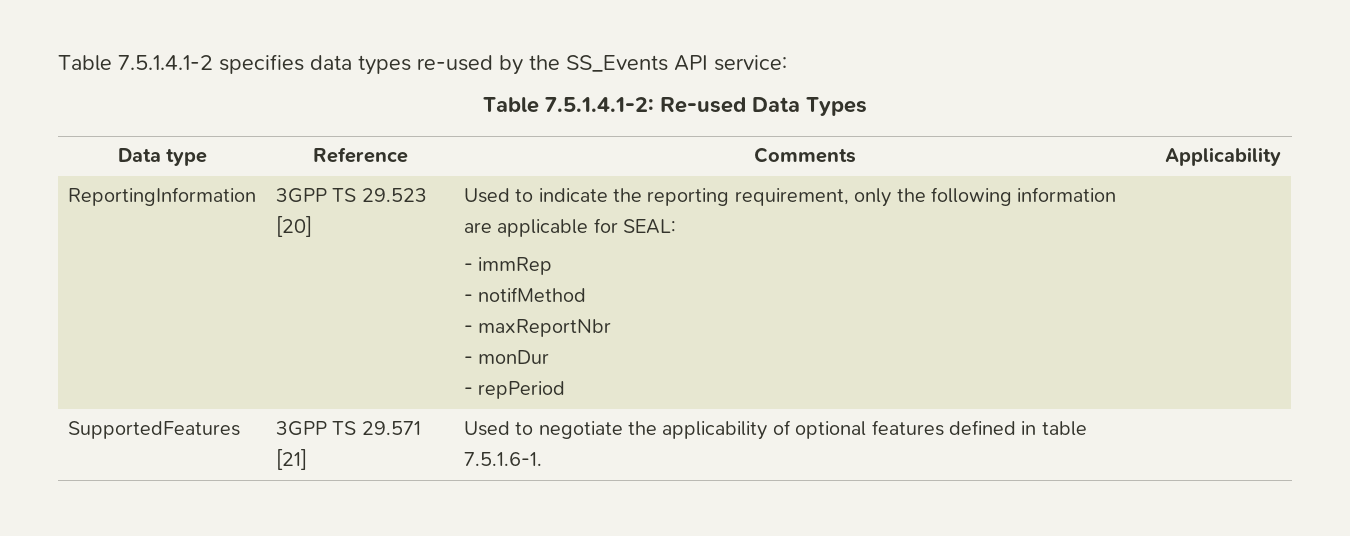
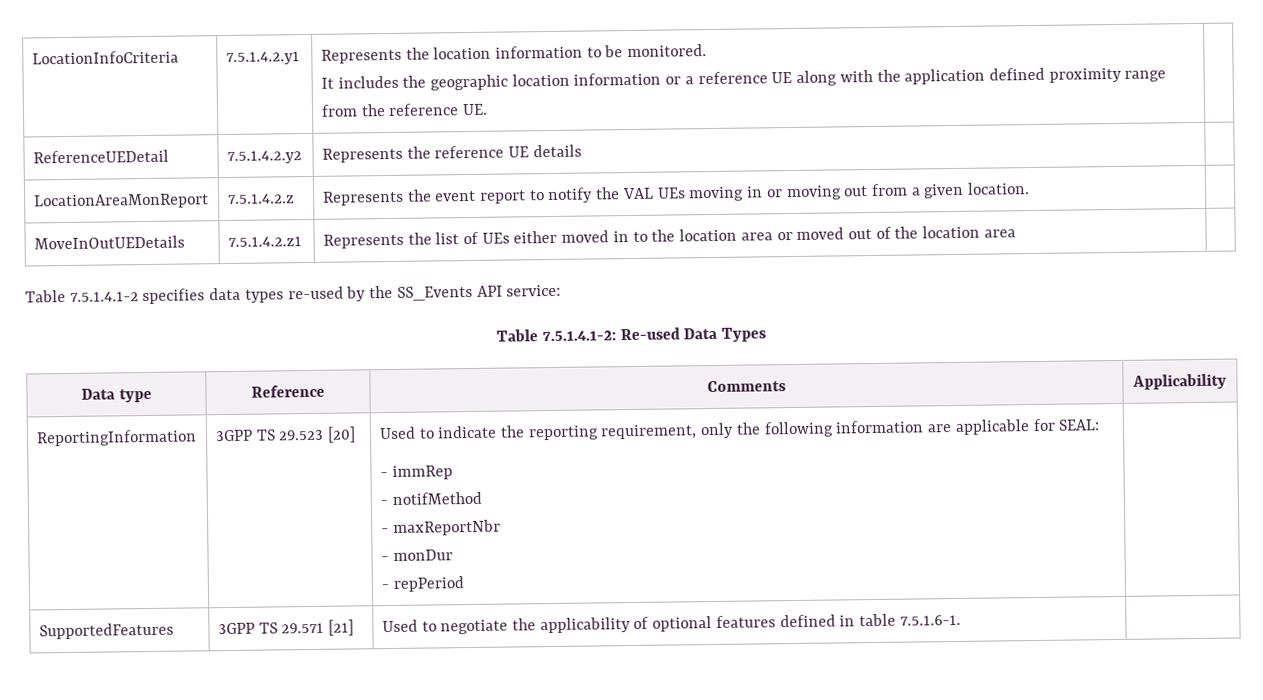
(58, 63) none -> [31,50,179,65] [225,51,300,66] [320,44,708,64] [320,67,1167,91] [320,103,488,117] [32,149,169,164] [226,150,302,165] [321,144,582,163] [33,193,209,210] [227,193,295,204] [322,182,1031,206] [33,235,185,250] [227,236,302,247] [322,225,1016,249] LocationInfoCriteria | 7.5.1.4.2.y1 | Represents the location information to be monitored. // It includes the geographic location information or a reference UE along with the application defined proximity range from the reference UE. | // ReferenceUEDetail | 7.5.1.4.2.y2 | Represents the reference UE details | // LocationAreaMonReport | 7.5.1.4.2.z | Represents the event report to notify the VAL UEs moving in or moving out from a given location. | // MoveInOutUEDetails | 7.5.1.4.2.z1 | Represents the list of UEs either moved in to the location area or moved out of the location area | //

